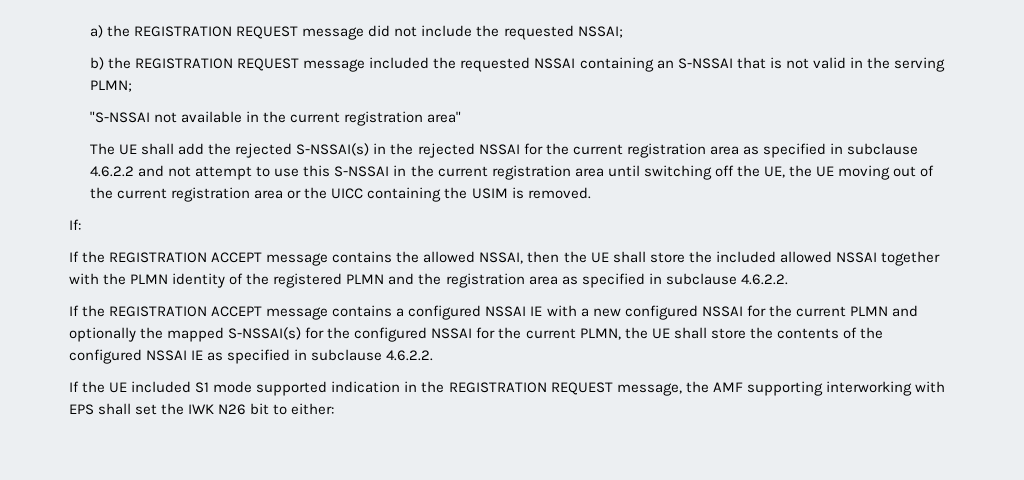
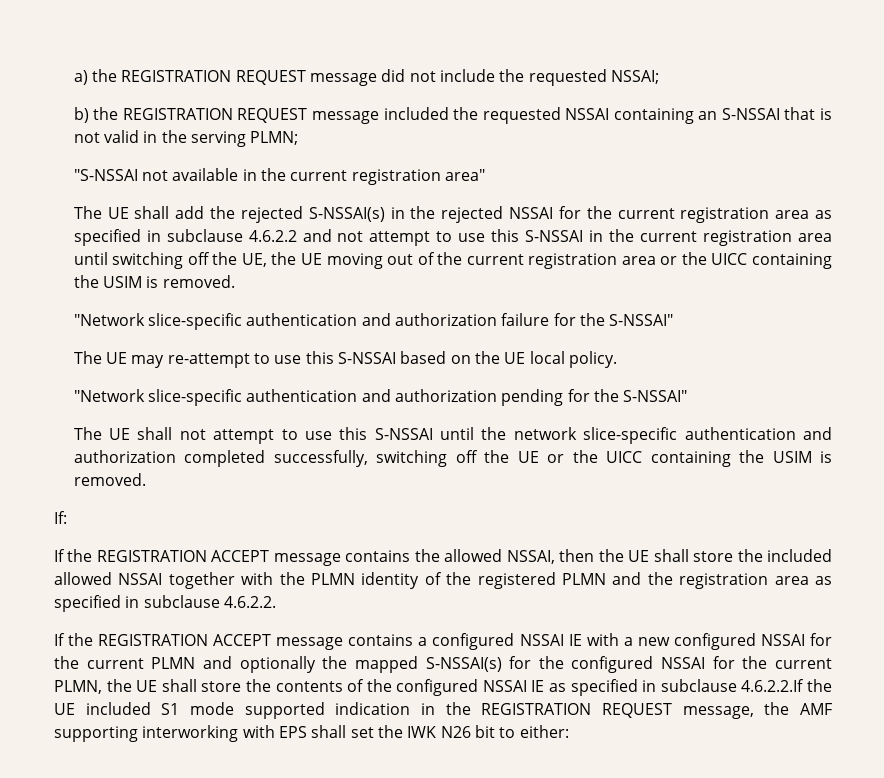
(591, 193) none -> [73,313,674,330] [73,351,617,368] [73,389,688,406] [73,427,833,444] [73,450,833,467] [73,473,146,486] // "Network slice-specific authentication and authorization failure for the S-NSSAI" // The UE may re-attempt to use this S-NSSAI based on the UE local policy. // "Network slice-specific authentication and authorization pending for the S-NSSAI" // The UE shall not attempt to use this S-NSSAI until the network slice-specific authentication and authorization completed successfully, switching off the UE or the UICC containing the USIM is removed.
[386,350,434,361] [69,381,79,392] 4.6.2.2. // If -> [741,679,805,692] 4.6.2.2.If

